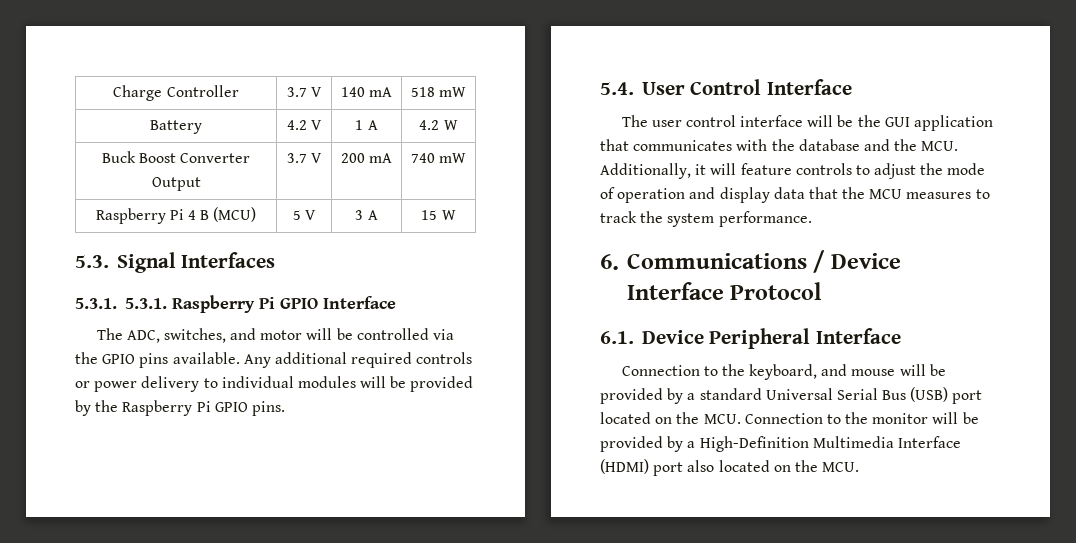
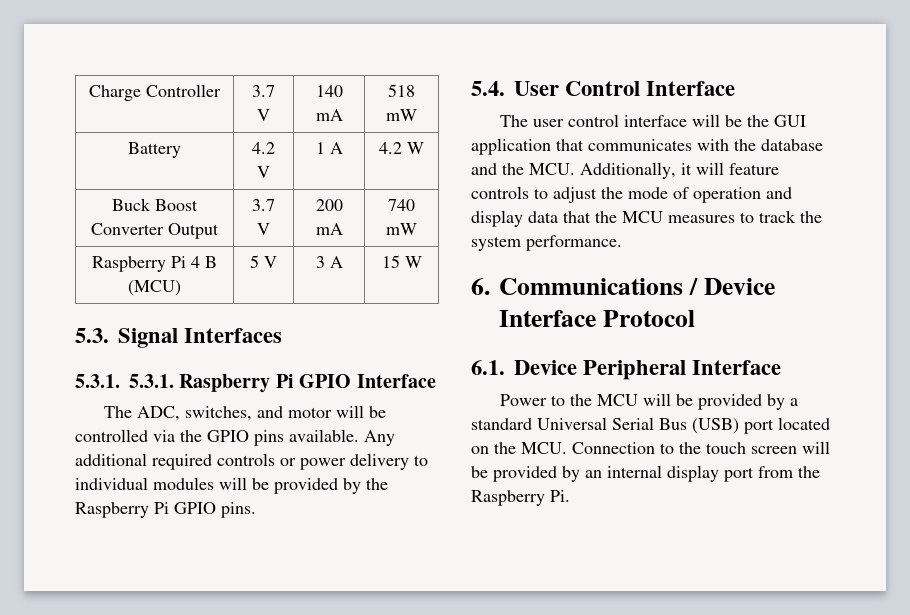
[621,364,896,380] Connection to the keyboard, and mouse -> [500,394,639,406] Power to the MCU
[872,412,979,424] [600,436,961,452] [600,459,860,476] monitor will be provided by a High-Definition Multimedia Interface (HDMI) port also located on the MCU. -> [706,441,830,454] [471,465,820,482] [471,490,570,506] touch screen will be provided by an internal display port from the Raspberry Pi.

